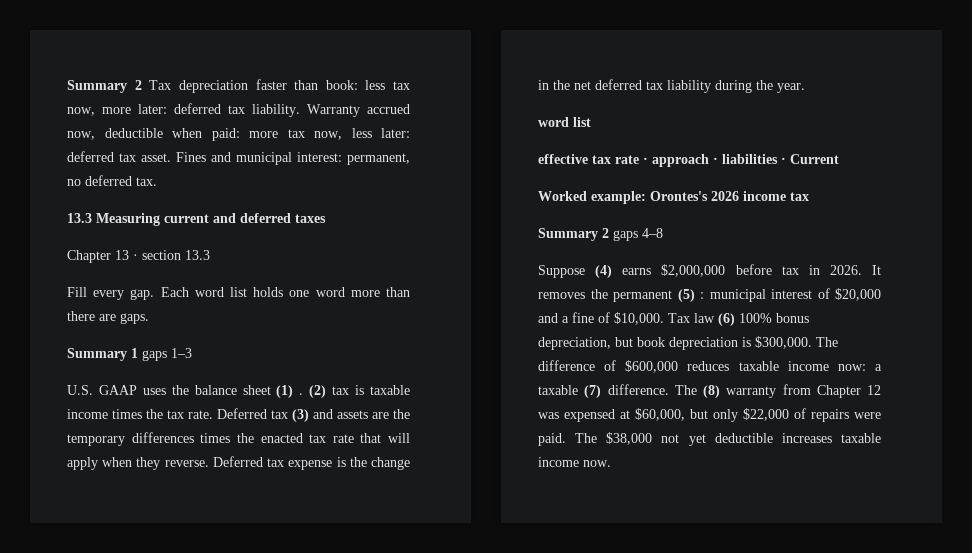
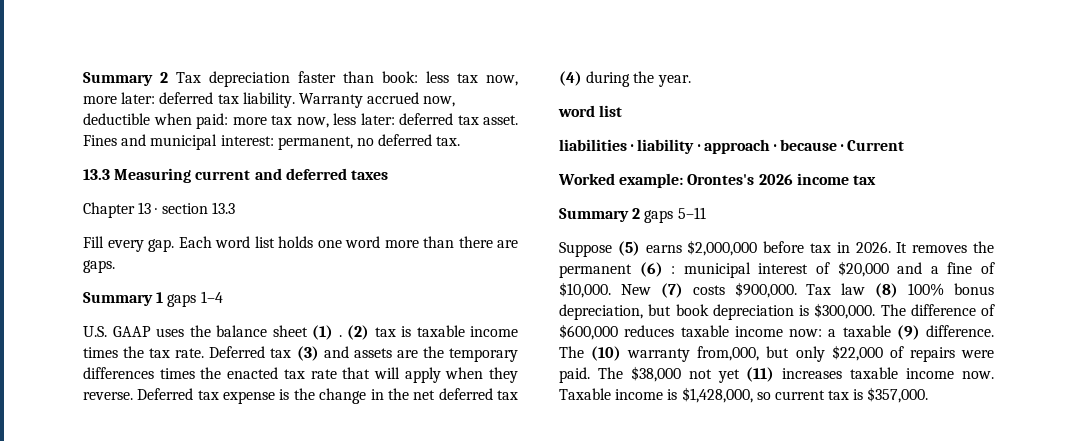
[171,348,192,358] 1–3 -> [200,291,223,303] 1–4
[667,80,711,93] liability -> [559,71,582,86] (4)
[538,154,639,164] effective tax rate -> [559,139,695,154] liabilities · liability
[722,154,778,164] liabilities -> [780,139,838,151] because
[642,228,663,238] 4–8 -> [677,207,706,219] 5–11
[595,265,613,278] (4) -> [617,241,640,256] (5)
[677,289,695,302] (5) -> [639,262,663,277] (6)
(664, 318) none -> [620,282,797,298] New (7) costs $900,000.
[718,313,735,326] (6) -> [875,283,899,298] (8)
[584,385,602,398] (7) -> [896,325,920,340] (9)
[703,384,881,398] [538,408,685,422] (8) warranty from Chapter 12 was expensed at $60,000, -> [591,346,760,362] (10) warranty from,000,
[714,433,773,443] deductible -> [746,367,775,382] (11)
(611, 463) none -> [559,387,929,403] Taxable income is $1,428,000, so current tax is $357,000.

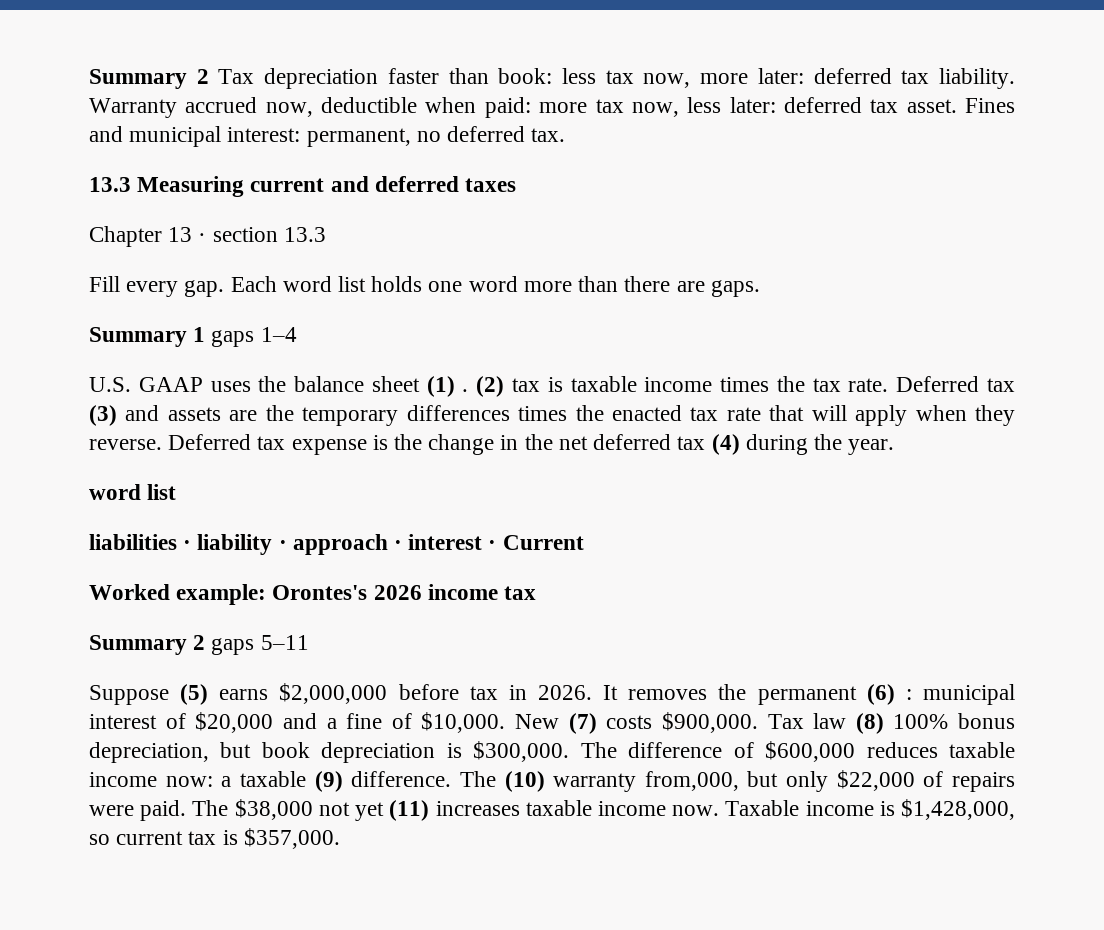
[780,139,838,151] because -> [408,534,483,550] interest

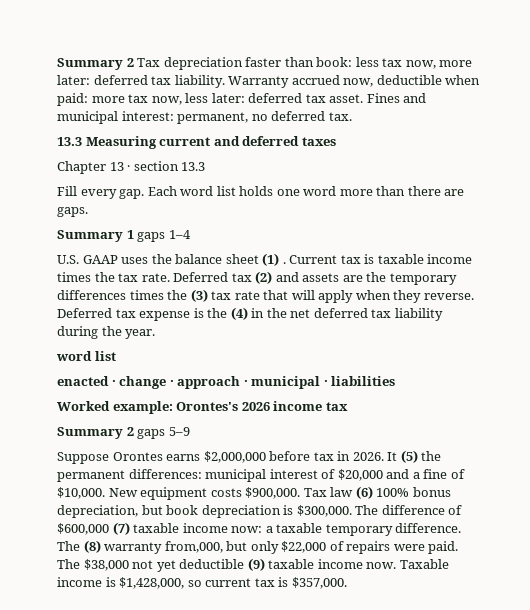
[476,376,505,397] (2) -> [289,255,338,264] Current
[89,405,117,426] (3) -> [255,271,273,284] (2)
[611,405,682,421] enacted -> [190,289,208,302] (3)
[428,434,495,455] change -> [230,307,248,320] (4)
[711,434,740,455] (4) -> [394,308,443,321] liability
[89,534,584,555] liabilities · liability · approach · interest · Current -> [57,376,396,389] enacted · change · approach · municipal · liabilities
[260,635,309,650] 5–11 -> [168,427,190,436] 5–9
[180,684,209,705] (5) -> [112,452,163,461] Orontes
[628,689,708,700] removes -> [400,450,418,463] (5)
[866,684,912,705] (6) : -> [128,469,202,479] differences:
[568,713,597,734] (7) -> [140,487,208,500] equipment
[855,713,884,734] (8) -> [355,486,373,499] (6)
[866,742,938,758] reduces -> [112,522,130,535] (7)
[314,771,343,792] (9) -> [325,524,393,536] temporary
[504,771,545,792] (10) -> [83,540,101,553] (8)
[389,800,520,821] (11) increases -> [179,558,265,571] deductible (9)

